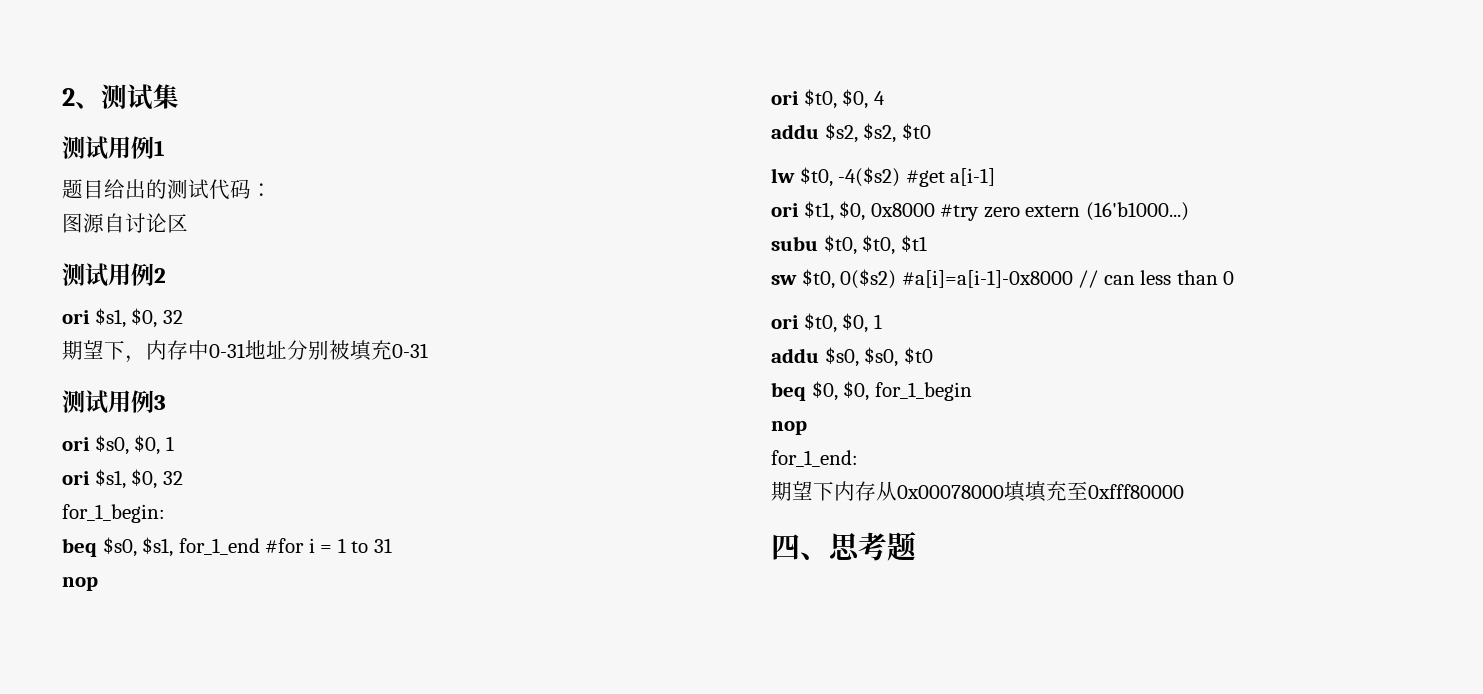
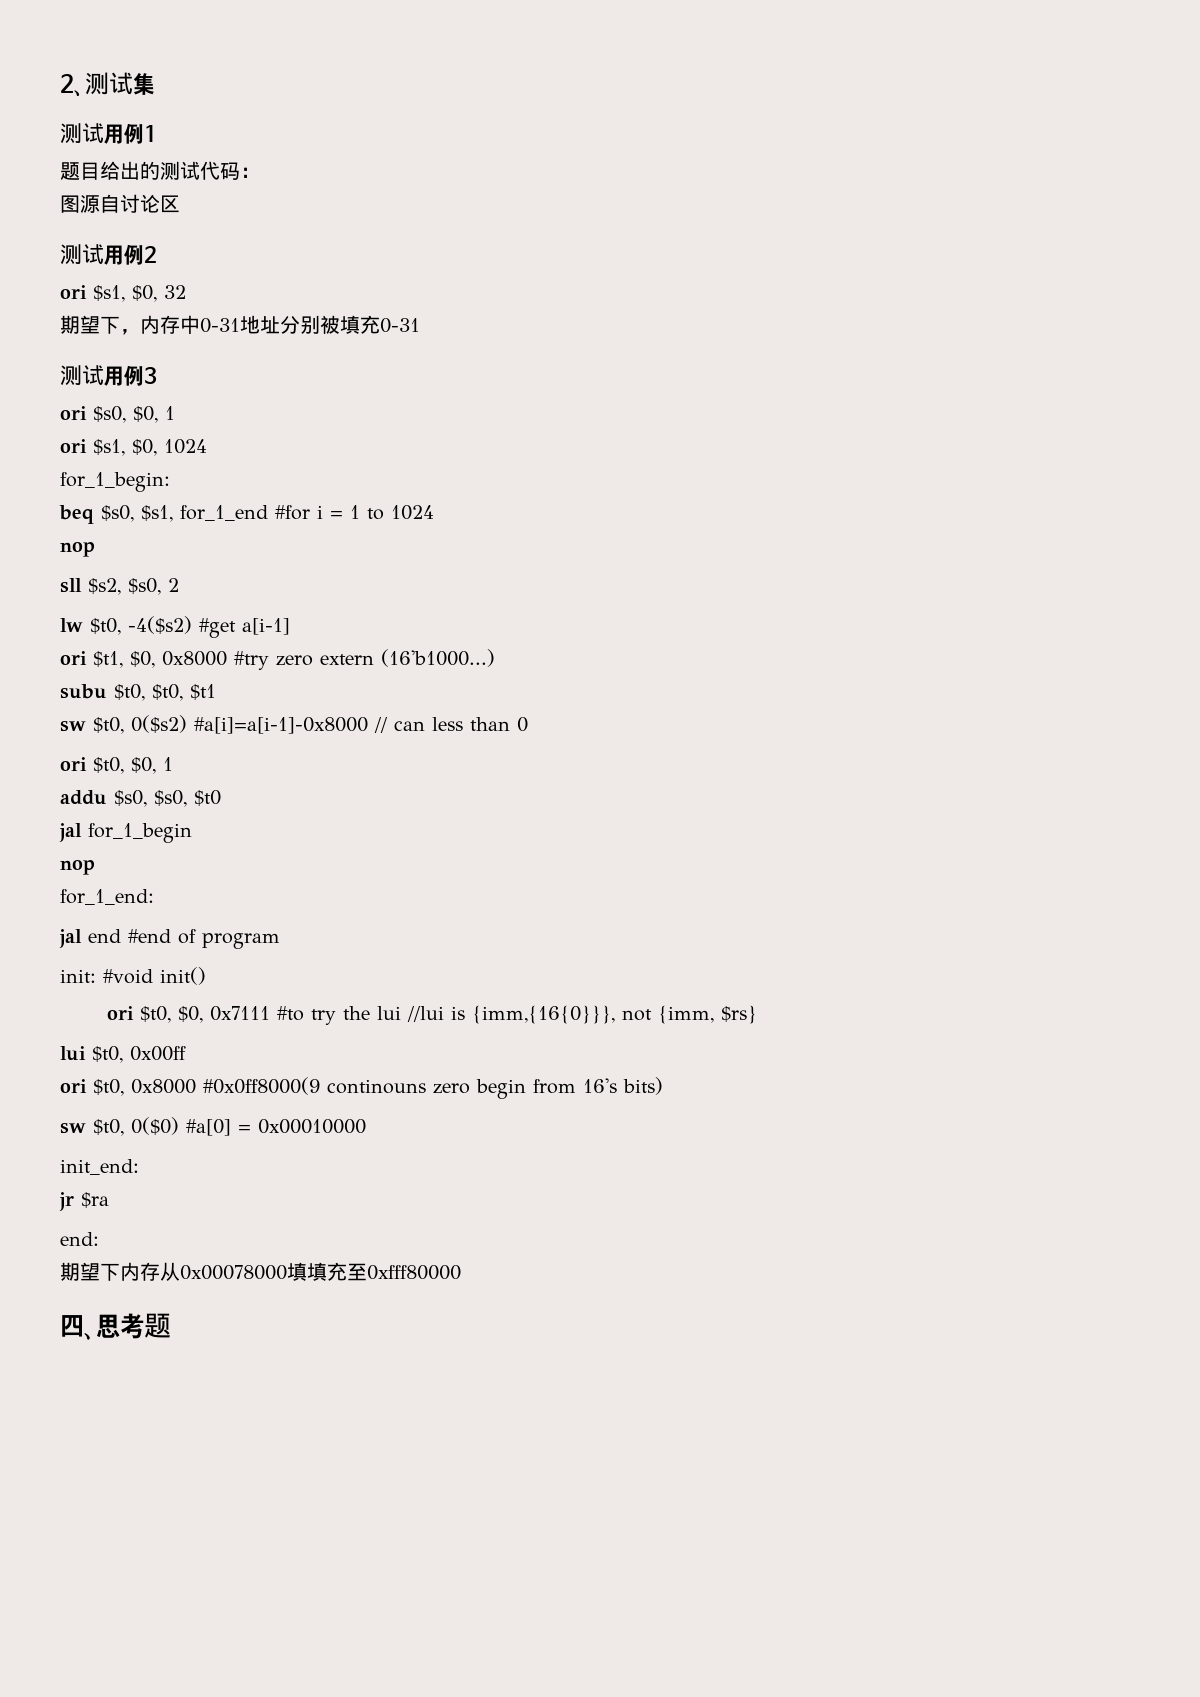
[162,471,183,485] 32 -> [164,439,207,454] 1024
[373,538,392,553] [62,577,98,591] [771,89,885,109] [771,123,931,143] 31 // nop // ori $t0, $0, 4 // addu $s2, $s2, $t0 -> [391,505,434,520] [60,541,95,557] [60,578,179,595] 1024 // nop // sll $s2, $s0, 2
[771,381,870,401] beq $0, $0, -> [59,823,82,842] jal
(858, 458) none -> [59,929,280,949] [60,967,206,985] [106,1005,757,1025] [60,1046,186,1063] [60,1077,663,1099] [60,1117,366,1136] [60,1159,139,1175] [59,1192,109,1211] [60,1232,99,1246] // jal end #end of program // init: #void init() // ori $t0, $0, 0x7111 #to try the lui //lui is {imm,{16{0}}}, not {imm, $rs} // lui $t0, 0x00ff // ori $t0, 0x8000 #0x0ff8000(9 continouns zero begin from 16's bits) // sw $t0, 0($0) #a[0] = 0x00010000 // init_end: // jr $ra // end:

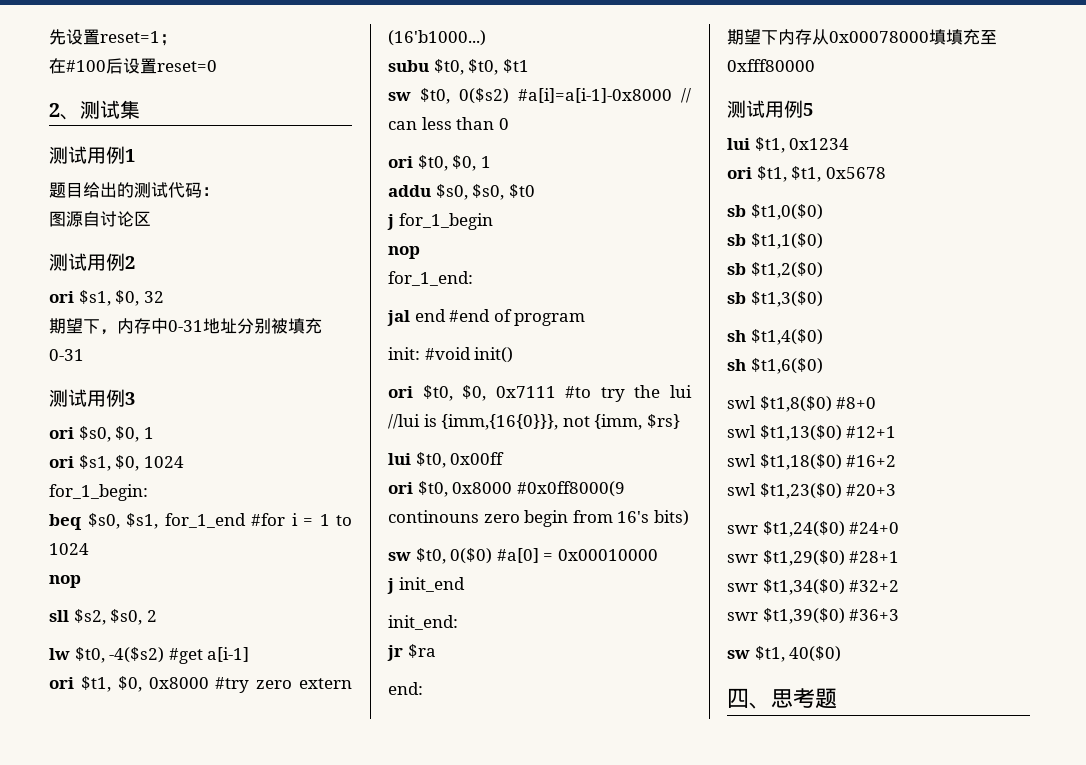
(60, 83) none -> [49,29,177,46] [49,58,217,74] 先设置reset=1； // 在#100后设置reset=0 //
[59,823,82,842] jal -> [387,214,394,230] j
(366, 1126) none -> [387,577,465,594] // j init_end
(461, 1272) none -> [727,100,813,118] [727,137,850,153] [727,166,886,182] [727,204,823,220] [727,233,823,249] [727,262,823,278] [727,291,823,307] [727,329,823,345] [727,358,823,374] [727,396,877,412] [727,425,897,441] [727,454,897,470] [727,483,897,499] [727,521,900,537] [727,550,900,566] [727,579,900,595] [727,608,900,624] [727,646,842,662] // 测试用例5 // lui $t1, 0x1234 // ori $t1, $t1, 0x5678 // sb $t1,0($0) // sb $t1,1($0) // sb $t1,2($0) // sb $t1,3($0) // sh $t1,4($0) // sh $t1,6($0) // swl $t1,8($0) #8+0 // swl $t1,13($0) #12+1 // swl $t1,18($0) #16+2 // swl $t1,23($0) #20+3 // swr $t1,24($0) #24+0 // swr $t1,29($0) #28+1 // swr $t1,34($0) #32+2 // swr $t1,39($0) #36+3 // sw $t1, 40($0)

